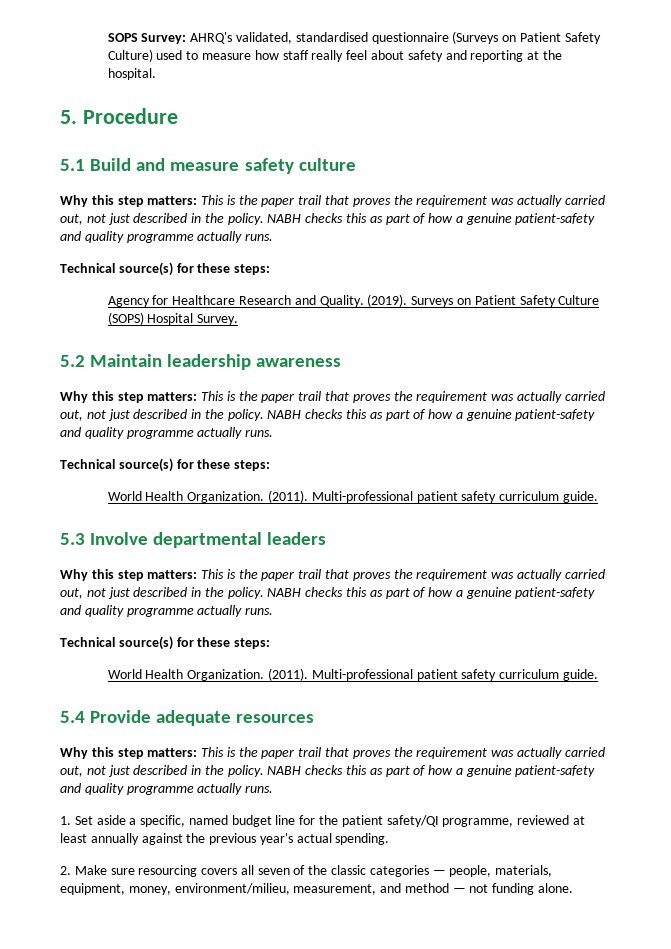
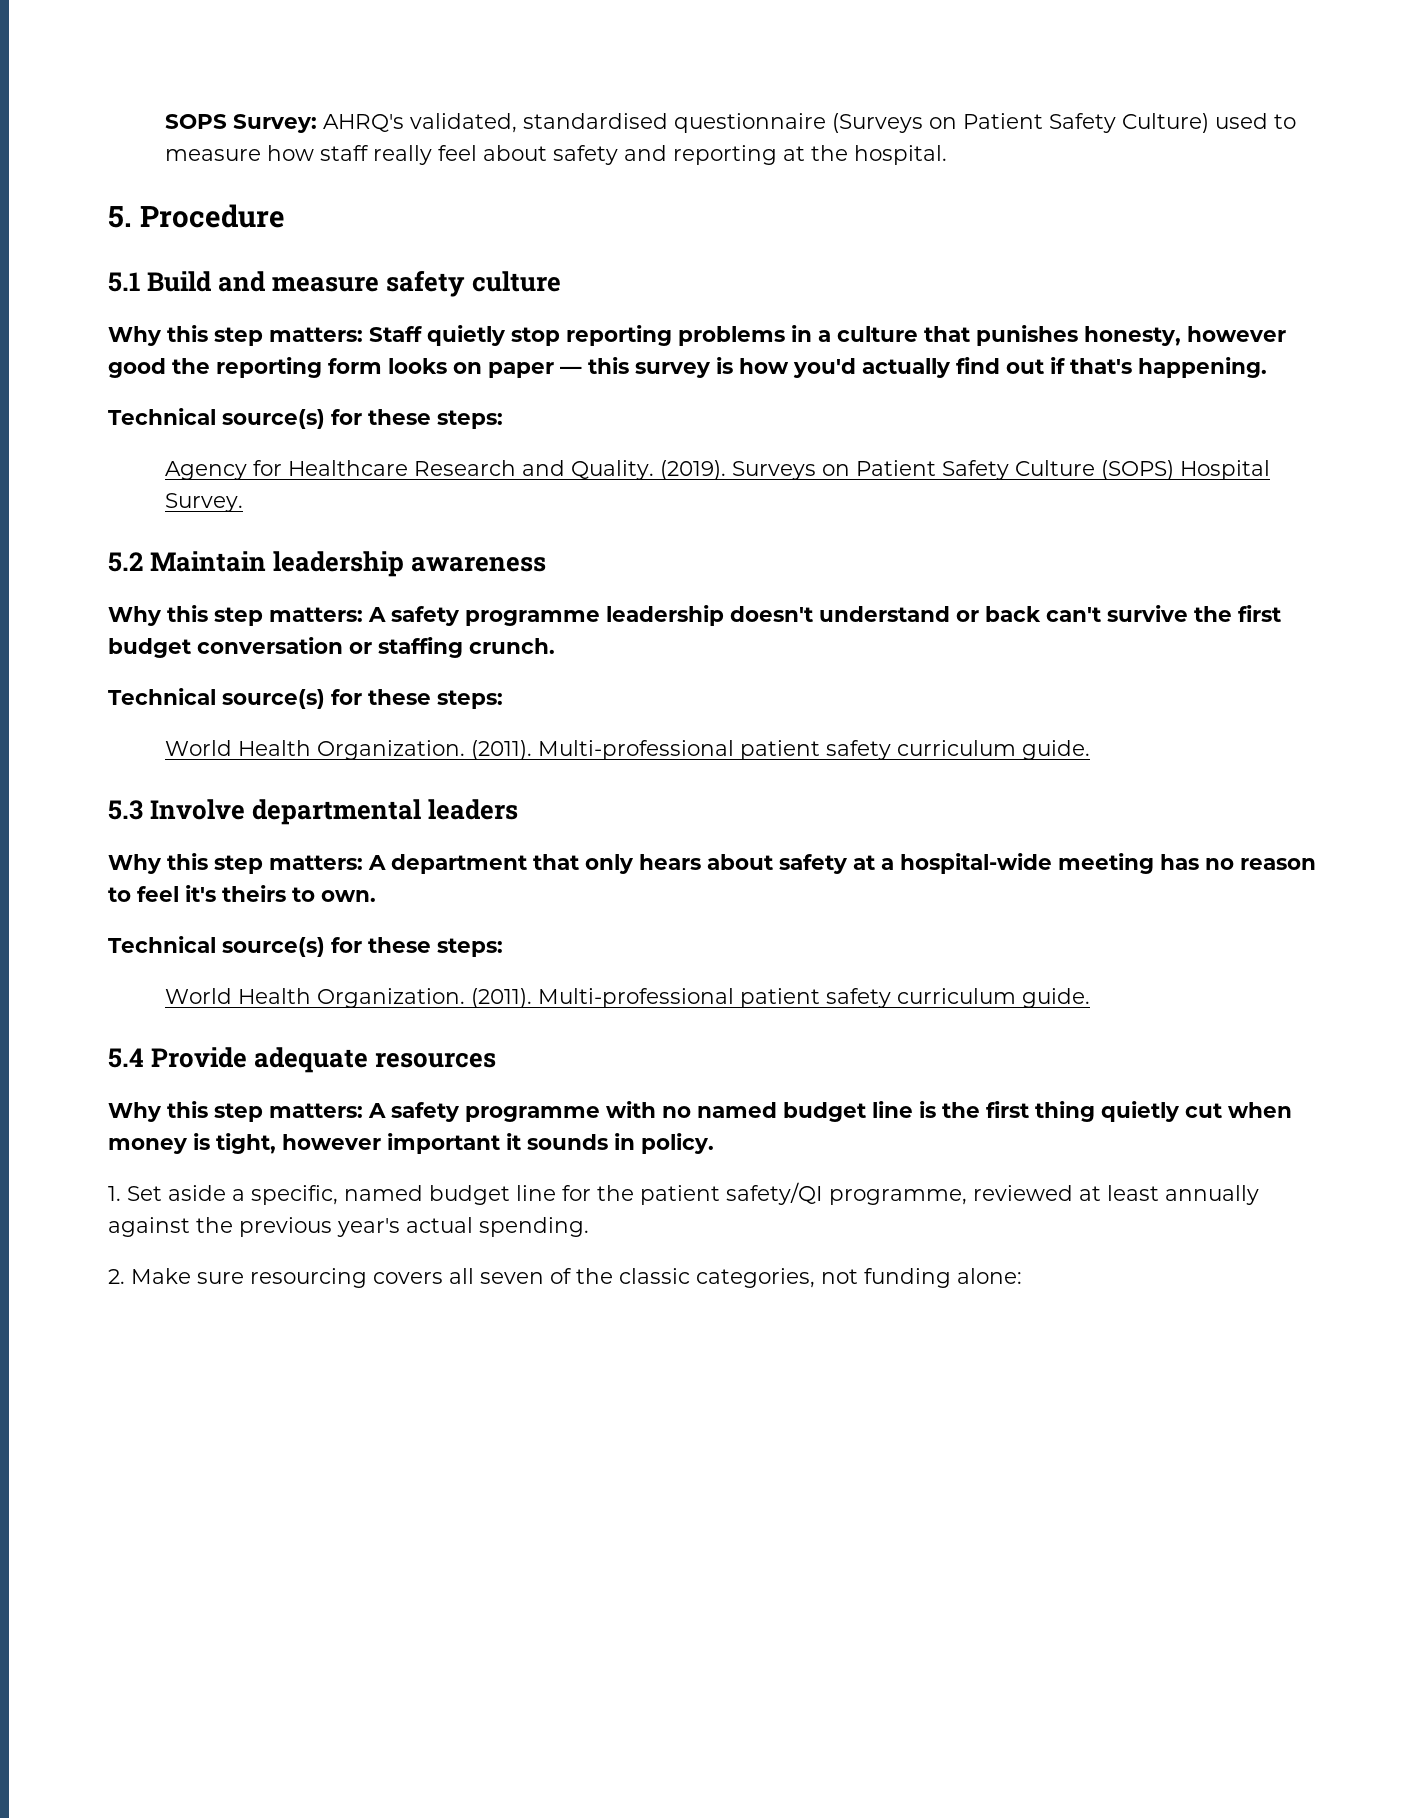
[201,195,605,207] [60,213,596,225] [60,231,274,243] This is the paper trail that proves the requirement was actually carried out, not just described in the policy. NABH checks this as part of how a genuine patient-safety and quality programme actually runs. -> [369,325,1286,346] [108,357,1267,378] Staff quietly stop reporting problems in a culture that punishes honesty, however good the reporting form looks on paper — this survey is how you'd actually find out if that's happening.
[201,391,605,403] [60,409,596,421] [60,427,274,439] This is the paper trail that proves the requirement was actually carried out, not just described in the policy. NABH checks this as part of how a genuine patient-safety and quality programme actually runs. -> [368,605,1281,626] [108,637,555,658] A safety programme leadership doesn't understand or back can't survive the first budget conversation or staffing crunch.
[201,569,605,581] [60,587,596,599] [60,605,274,617] This is the paper trail that proves the requirement was actually carried out, not just described in the policy. NABH checks this as part of how a genuine patient-safety and quality programme actually runs. -> [368,853,1316,874] [108,885,376,902] A department that only hears about safety at a hospital-wide meeting has no reason to feel it's theirs to own.
[201,747,605,759] [60,765,596,777] [60,783,274,795] This is the paper trail that proves the requirement was actually carried out, not just described in the policy. NABH checks this as part of how a genuine patient-safety and quality programme actually runs. -> [368,1101,1292,1122] [108,1133,714,1154] A safety programme with no named budget line is the first thing quietly cut when money is tight, however important it sounds in policy.
[369,865,553,877] [60,883,466,895] categories — people, materials, equipment, money, environment/milieu, measurement, and method — -> [696,1268,815,1288] categories,
[538,883,574,893] alone. -> [957,1268,1022,1284] alone:

